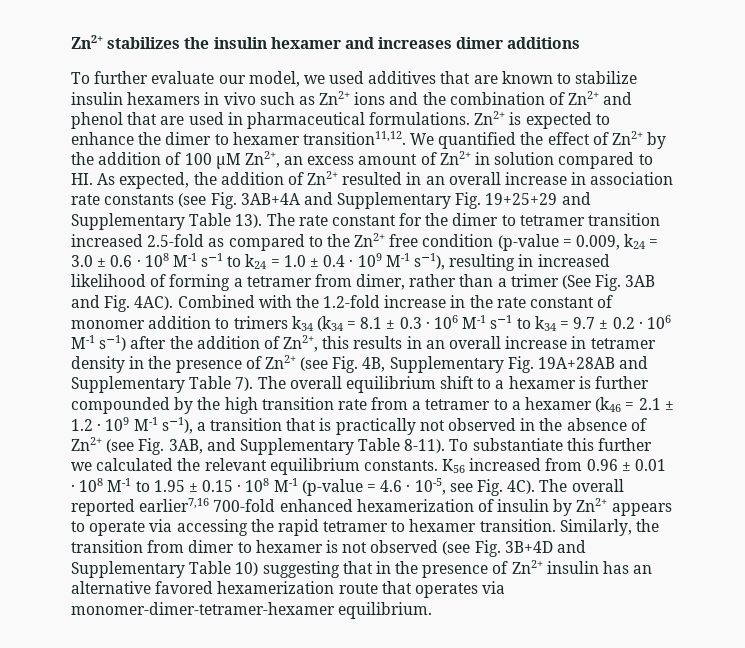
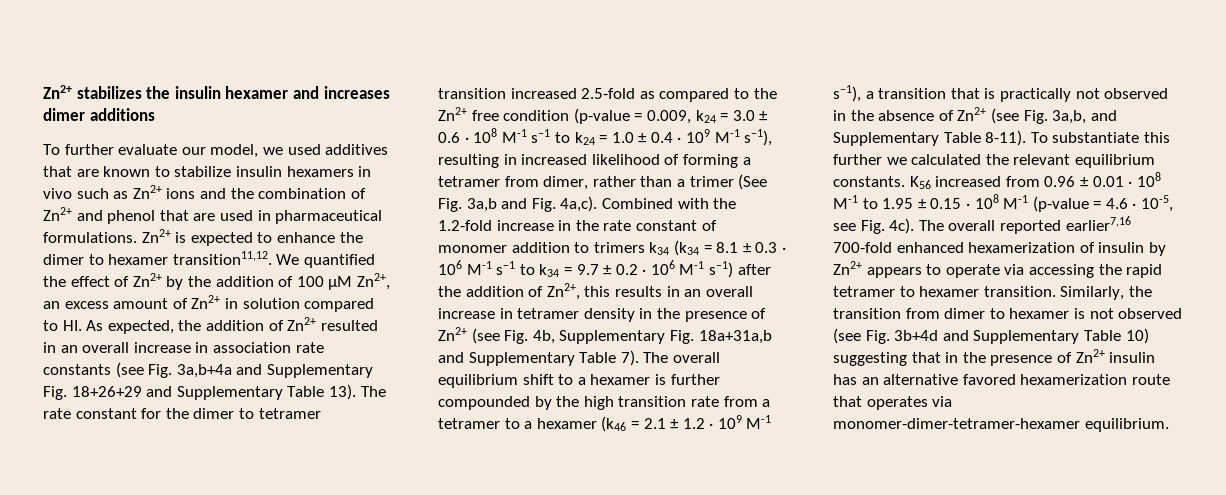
[240,193,300,205] 3AB+4A -> [176,364,232,378] 3a,b+4a
[485,193,558,205] 19+25+29 -> [71,386,142,397] 18+26+29
[625,275,656,287] 3AB -> [466,198,497,212] 3a,b
[134,296,174,310] 4AC). -> [560,196,598,212] 4a,c).
[362,356,616,373] 4B, Supplementary Fig. 19A+28AB -> [532,330,772,344] 4b, Supplementary Fig. 18a+31a,b
[168,439,203,454] 3AB, -> [1052,110,1087,124] 3a,b,
[507,480,536,494] 4C). -> [889,218,915,234] 4c).
[504,541,553,553] 3B+4D -> [894,330,939,341] 3b+4d

